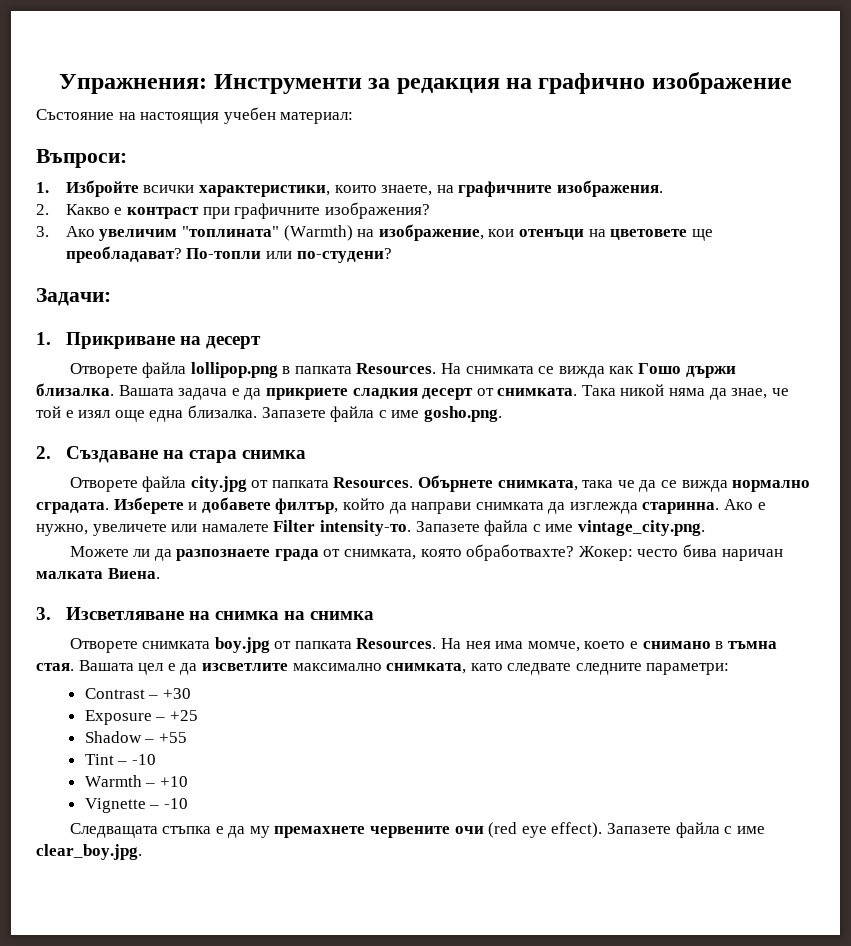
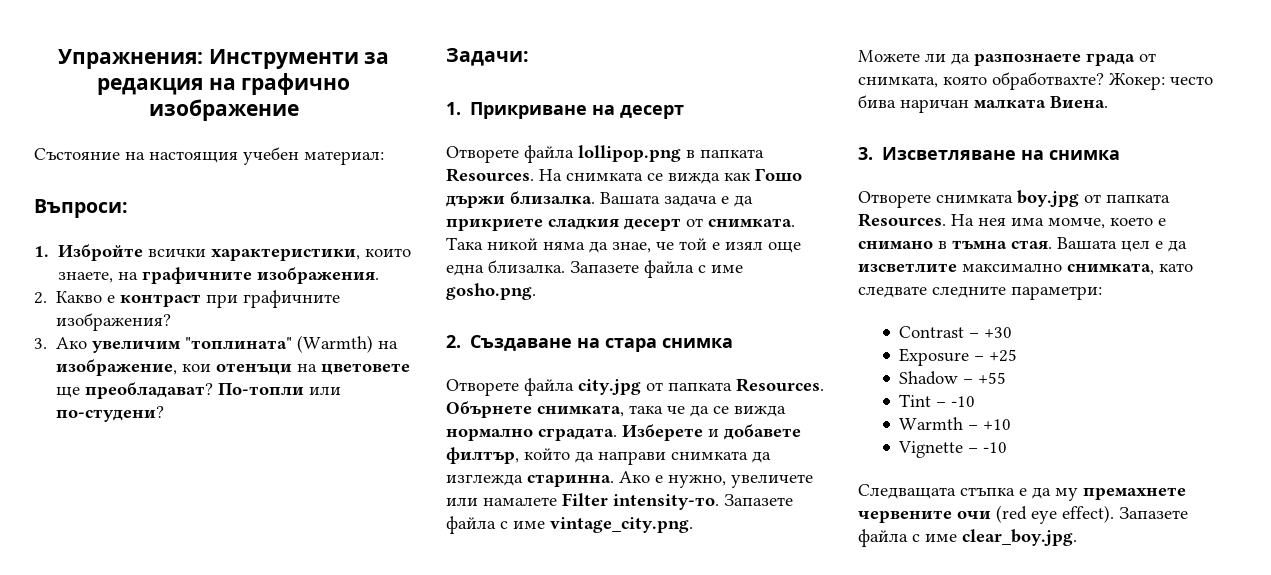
[284,611,375,620] на снимка -> (1121, 155) none

